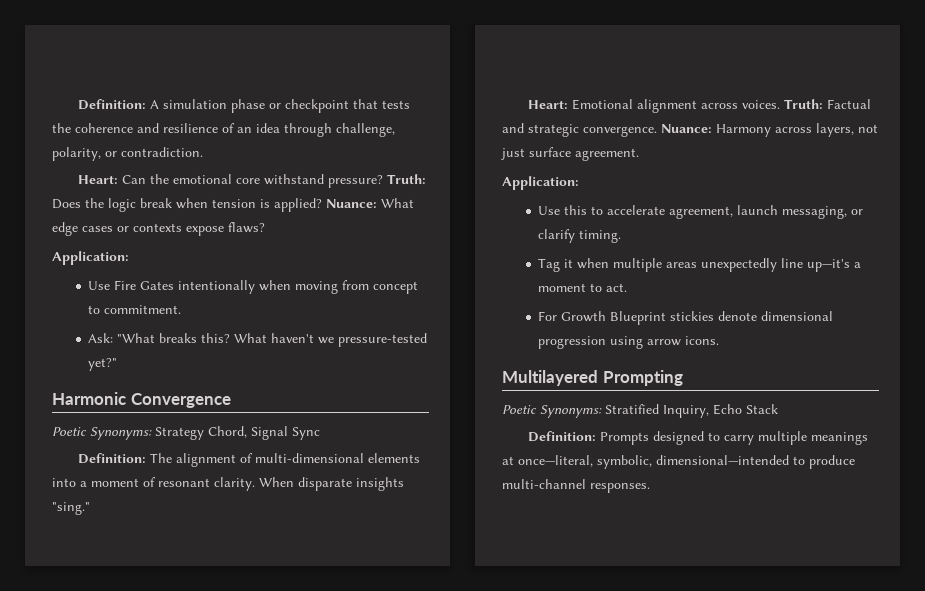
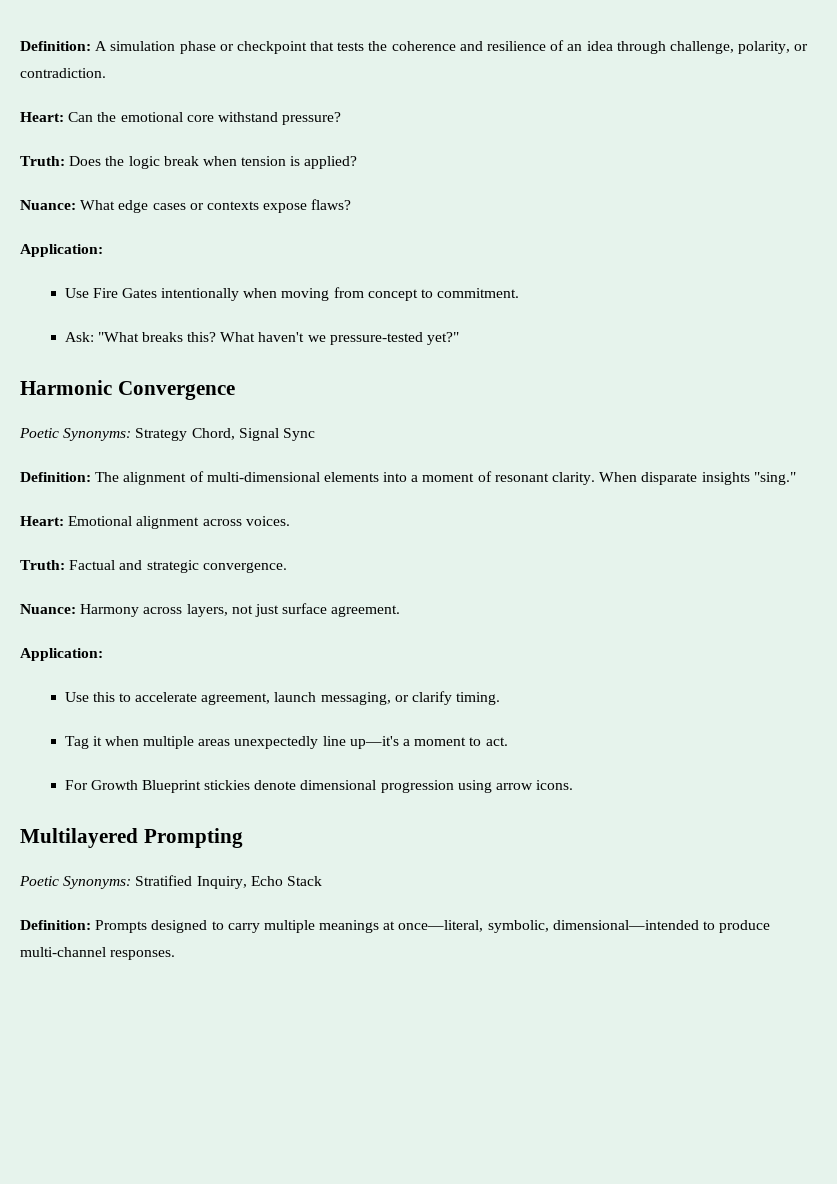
(384, 181) none -> (342, 118) //
(322, 205) none -> (358, 162) //
(781, 104) none -> (290, 521) //
(657, 131) none -> (287, 567) //

